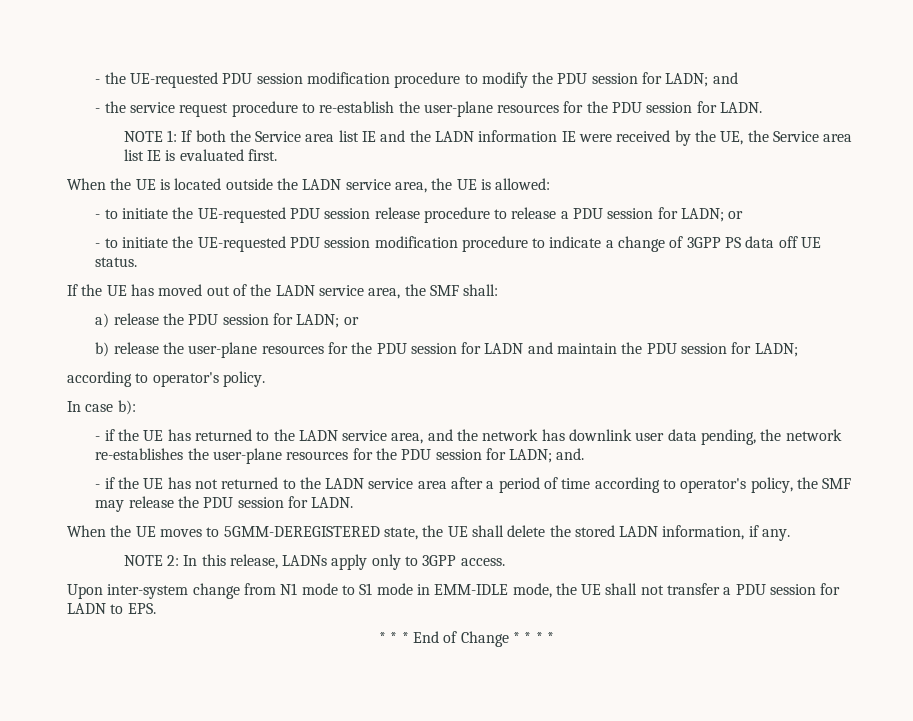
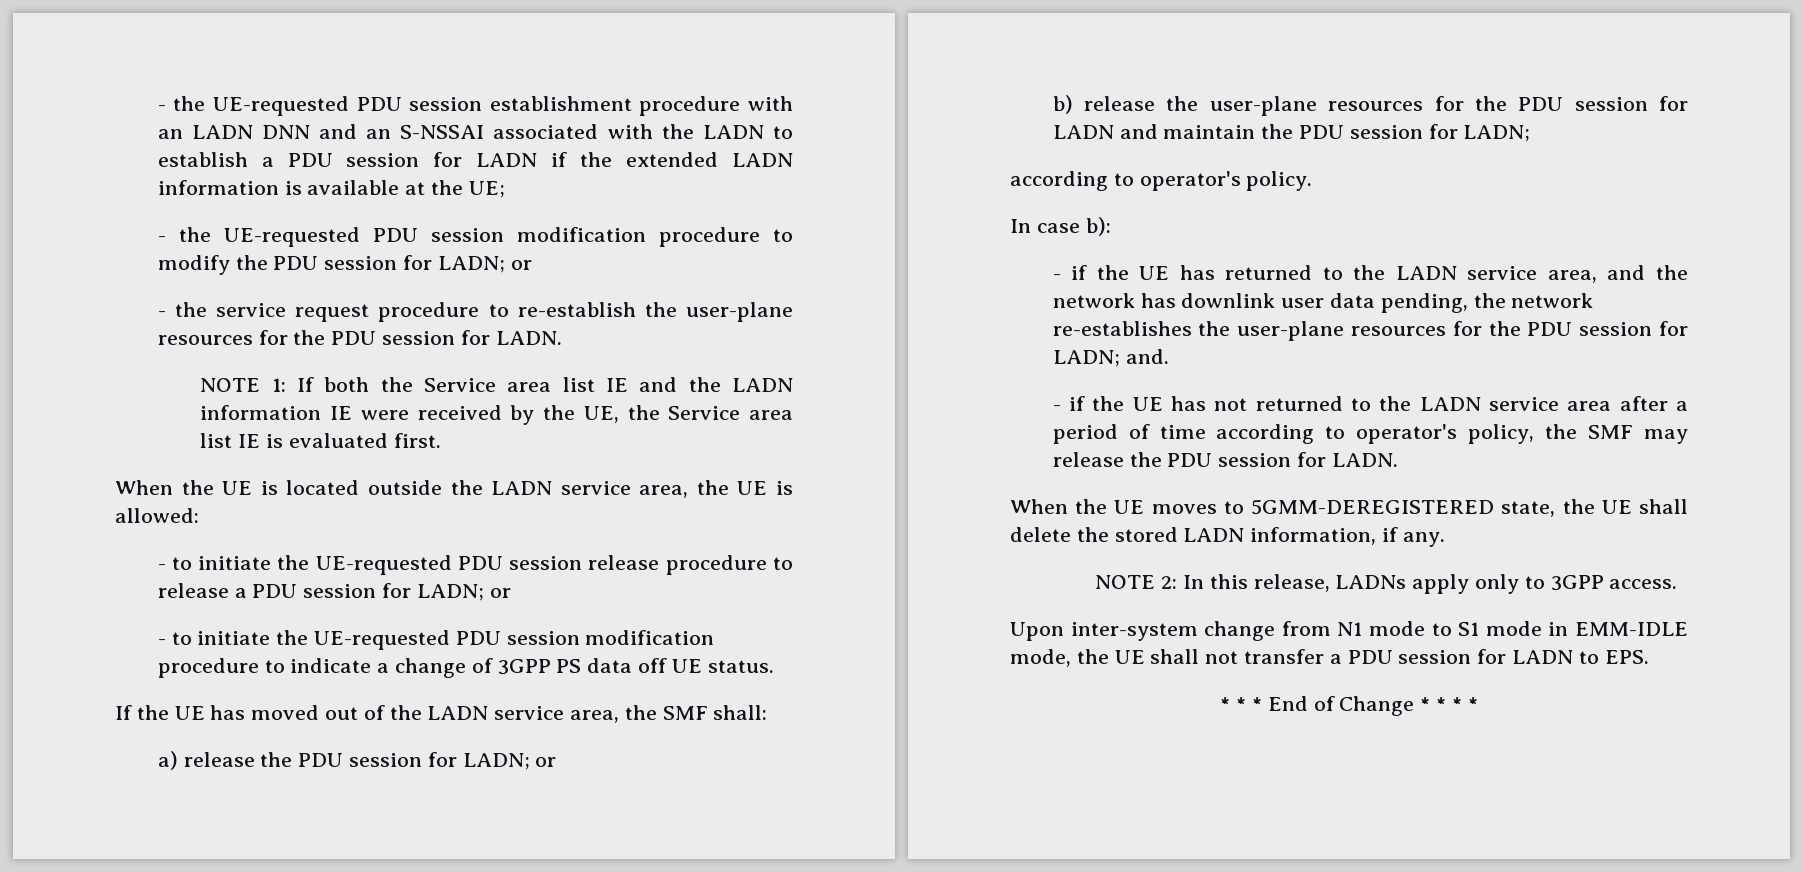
[95,72,303,88] - the UE-requested PDU session -> [157,96,793,116] [157,124,793,139] [157,152,794,167] [157,180,505,198] [157,227,504,247] - the UE-requested PDU session establishment procedure with an LADN DNN and an S-NSSAI associated with the LADN to establish a PDU session for LADN if the extended LADN information is available at the UE; // - the UE-requested PDU session
[712,72,738,84] and -> [510,260,532,270] or

